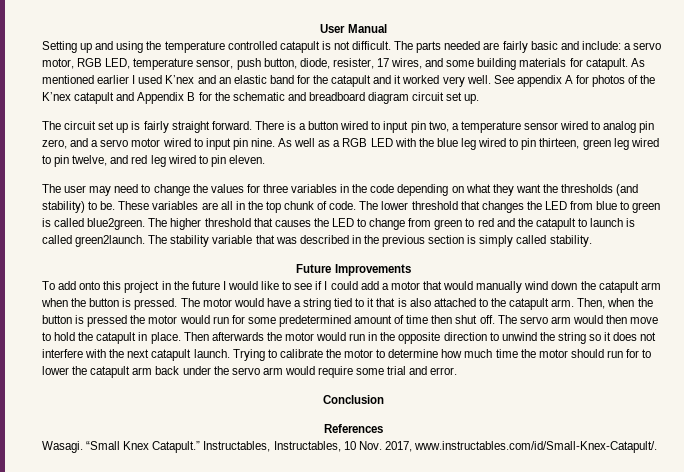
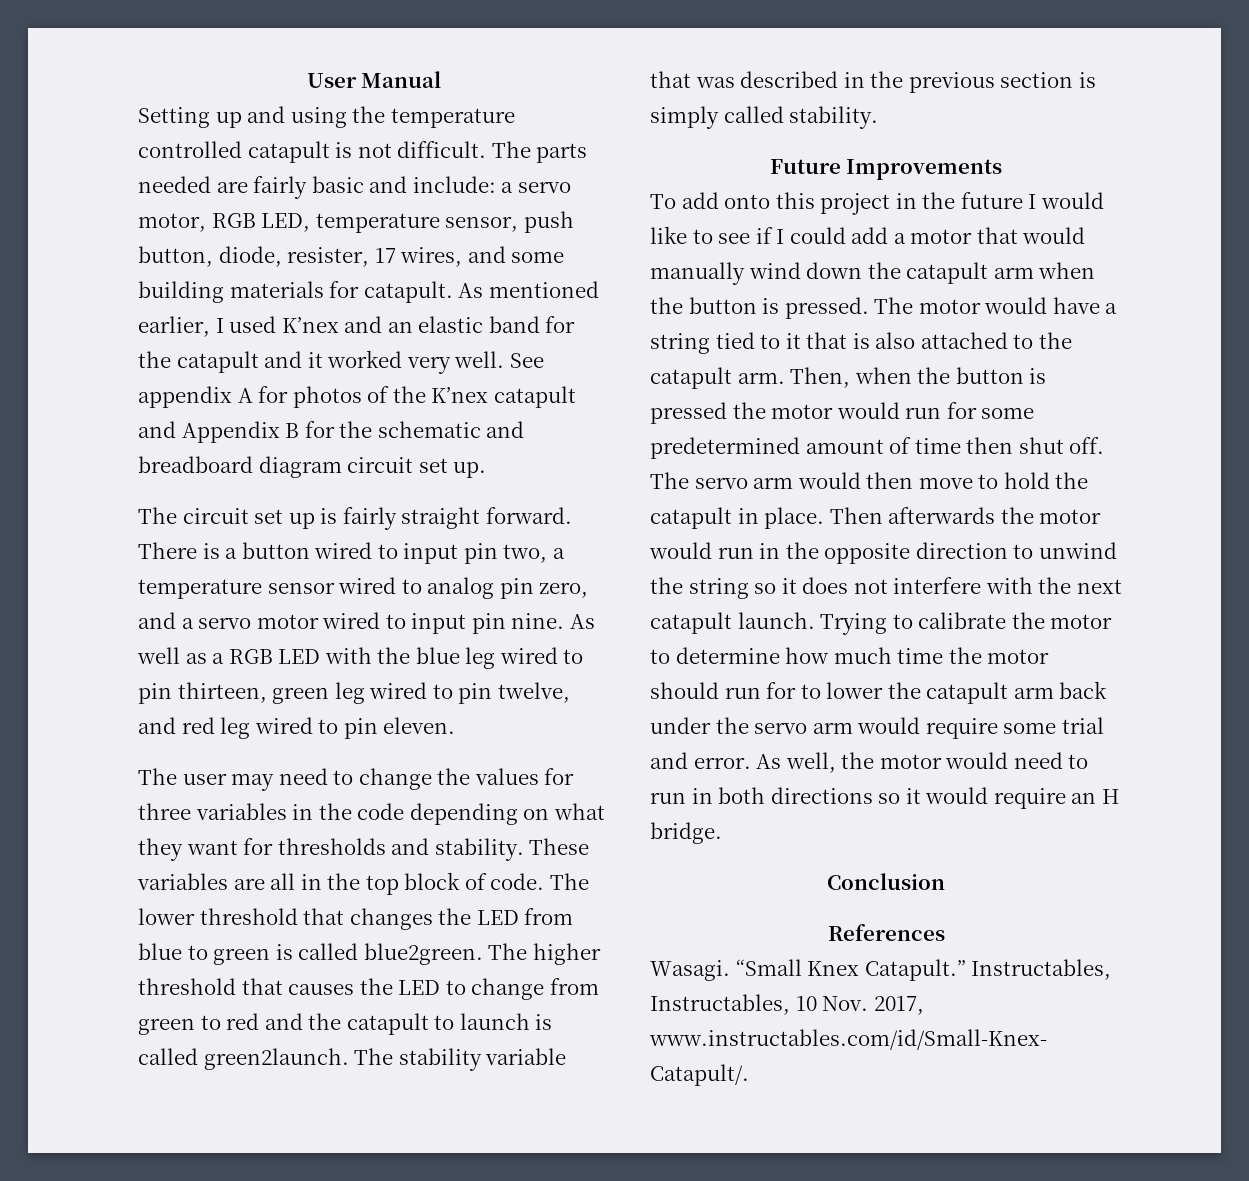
[97,75,130,84] earlier -> [138,316,210,337] earlier,
[542,184,639,196] [42,201,116,213] the thresholds (and stability) to be. -> [243,838,524,861] for thresholds and stability.
[284,201,315,210] chunk -> [404,872,461,890] block
(458, 371) none -> [756,752,1089,773] [650,787,1119,809] [650,822,722,844] As well, the motor would need to run in both directions so it would require an H bridge.

